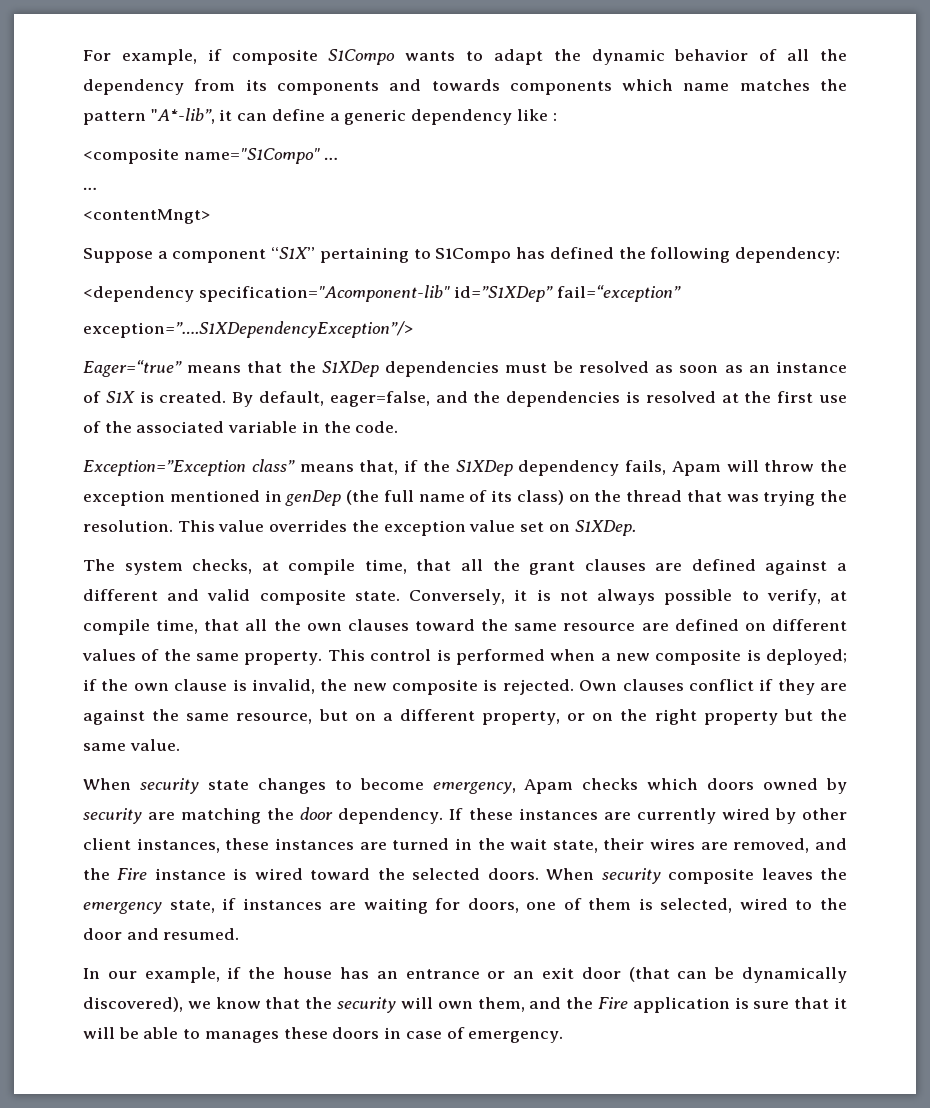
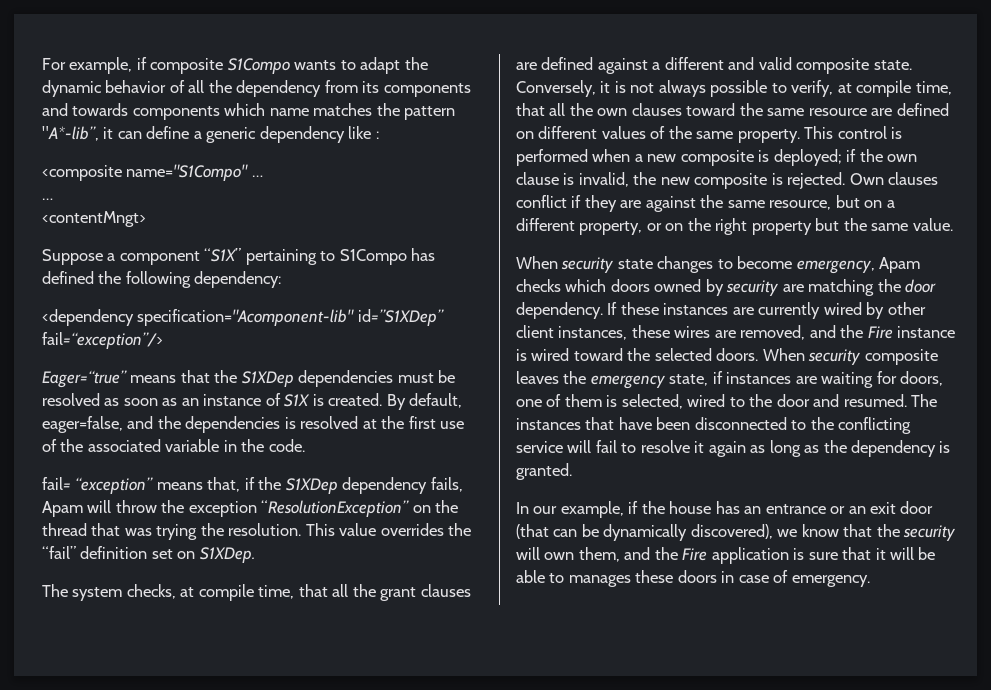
[557,285,682,302] [83,321,413,338] fail=“exception” // exception=”….S1XDependencyException”/> -> [42,332,163,349] fail=“exception”/>
[83,459,295,476] Exception=”Exception class” -> [42,477,154,494] fail= “exception”
[169,490,564,506] mentioned in genDep (the full name of its class) -> [261,500,410,517] “ResolutionException”
[383,520,516,536] exception value -> [42,546,148,559] “fail” definition
[274,838,645,853] instances are turned in the wait state, their -> (670, 331) none
(240, 934) none -> [911,394,938,407] [516,417,912,434] [516,440,951,457] [516,463,572,480] The instances that have been disconnected to the conflicting service will fail to resolve it again as long as the dependency is granted.

